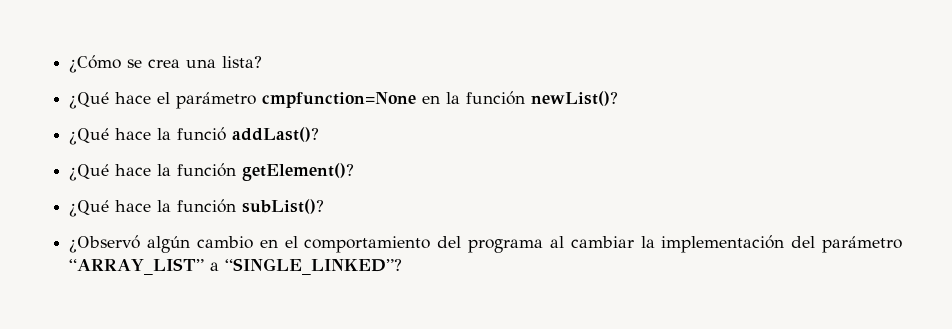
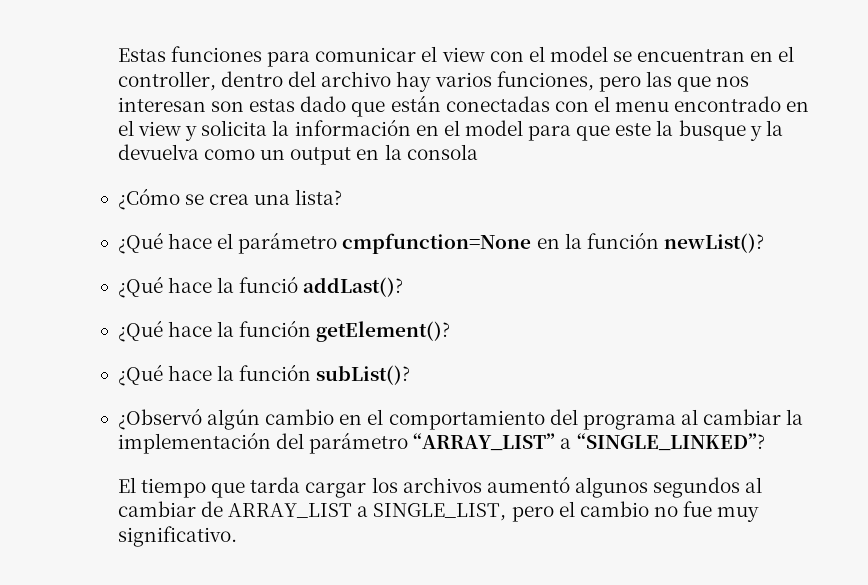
(69, 64) none -> [117,46,795,67] [117,71,750,92] [117,95,810,117] [117,119,783,141] [117,144,478,165] Estas funciones para comunicar el view con el model se encuentran en el controller, dentro del archivo hay varios funciones, pero las que nos interesan son estas dado que están conectadas con el menu encontrado en el view y solicita la información en el model para que este la busque y la devuelva como un output en la consola //
(403, 266) none -> [117,476,763,498] [117,501,760,522] [117,526,237,547] // El tiempo que tarda cargar los archivos aumentó algunos segundos al cambiar de ARRAY_LIST a SINGLE_LIST, pero el cambio no fue muy significativo.

